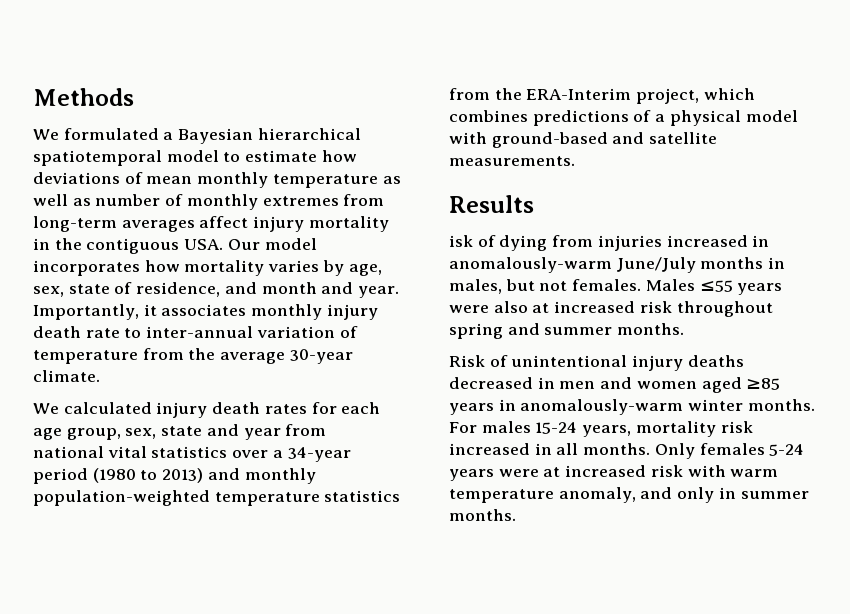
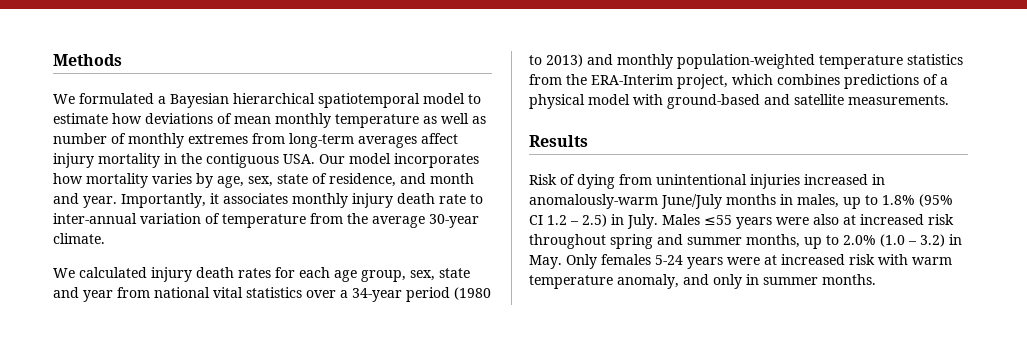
[449,235,473,247] isk -> [529,174,557,185] Risk
(594, 241) none -> [656,174,747,185] unintentional
[505,279,642,291] but not females. -> [843,194,953,209] [529,214,658,229] up to 1.8% (95% CI 1.2 – 2.5) in July.
[617,323,685,335] [449,355,744,371] [449,377,781,393] [449,399,815,415] [449,421,753,437] [449,443,651,455] months. // Risk of unintentional injury deaths decreased in men and women aged ≥85 years in anomalously-warm winter months. For males 15-24 years, mortality risk increased in all months. -> [746,234,962,249] [529,255,562,269] months, up to 2.0% (1.0 – 3.2) in May.

